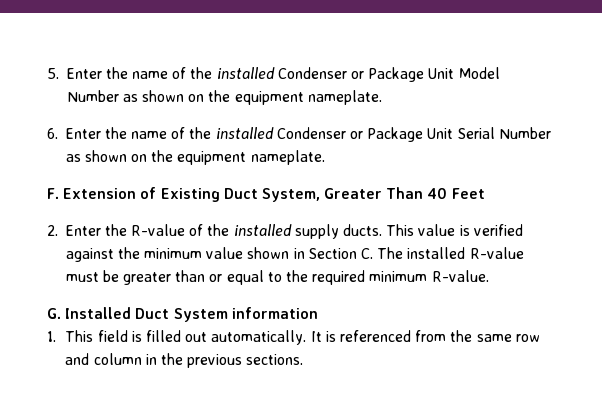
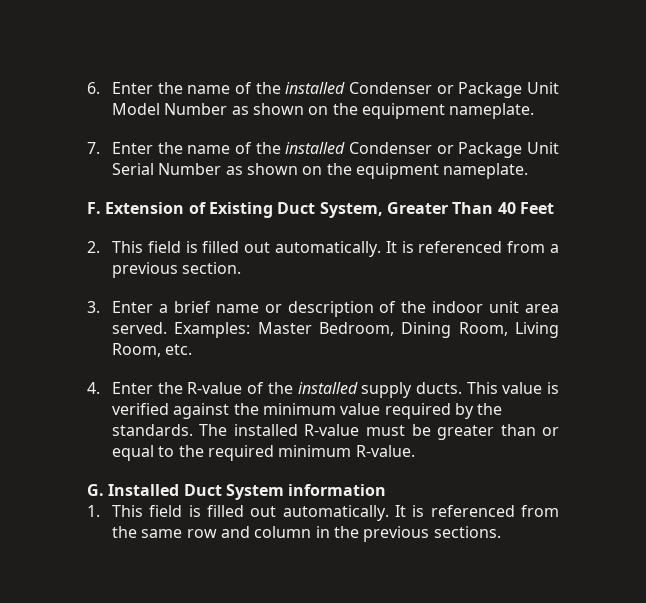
[47,68,59,79] 5. -> [87,82,100,94] 6.
[47,128,58,139] 6. -> [87,142,100,154] 7.
(58, 230) none -> [111,241,560,257] [111,262,242,278] [87,301,560,317] [111,322,559,338] [111,343,193,357] [87,382,100,394] This field is filled out automatically. It is referenced from a previous section. // 3. Enter a brief name or description of the indoor unit area served. Examples: Master Bedroom, Dining Room, Living Room, etc. // 4.
[247,247,374,259] shown in Section C. -> [384,403,503,419] [111,424,193,436] required by the standards.

